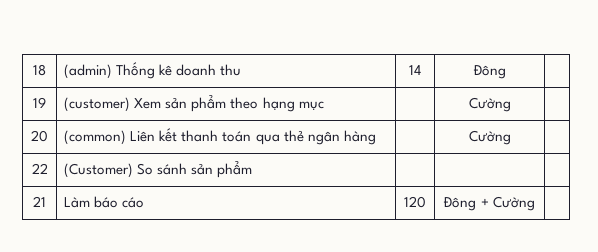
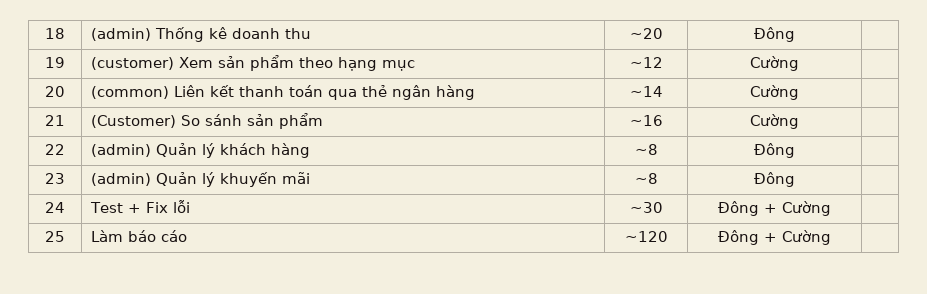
[409,65,421,75] 14 -> [629,28,663,39] ~20
(324, 105) none -> [629,57,663,68] ~12
[468,130,511,145] [31,163,48,174] | Cường | // 22 -> [629,86,663,97] [750,85,799,100] [45,115,65,126] ~14 | Cường | // 21
[33,196,46,207] | | // 21 -> [629,115,663,126] [750,114,799,129] [45,144,65,155] [91,143,311,158] [634,144,658,155] [754,143,795,158] [45,173,65,184] [91,172,311,187] [634,173,658,184] [754,172,795,187] [45,202,65,213] [90,200,191,213] [629,202,663,213] [718,201,831,216] [45,231,65,242] ~16 | Cường | // 22 | (admin) Quản lý khách hàng | ~8 | Đông | // 23 | (admin) Quản lý khuyến mãi | ~8 | Đông | // 24 | Test + Fix lỗi | ~30 | Đông + Cường | // 25
[404,196,426,208] 120 -> [624,231,668,242] ~120

